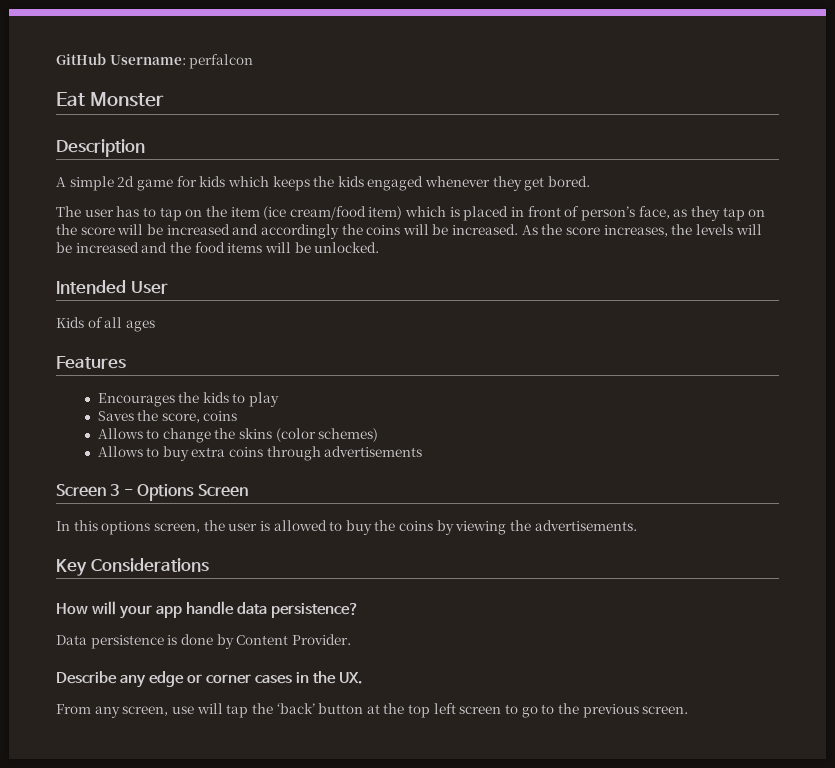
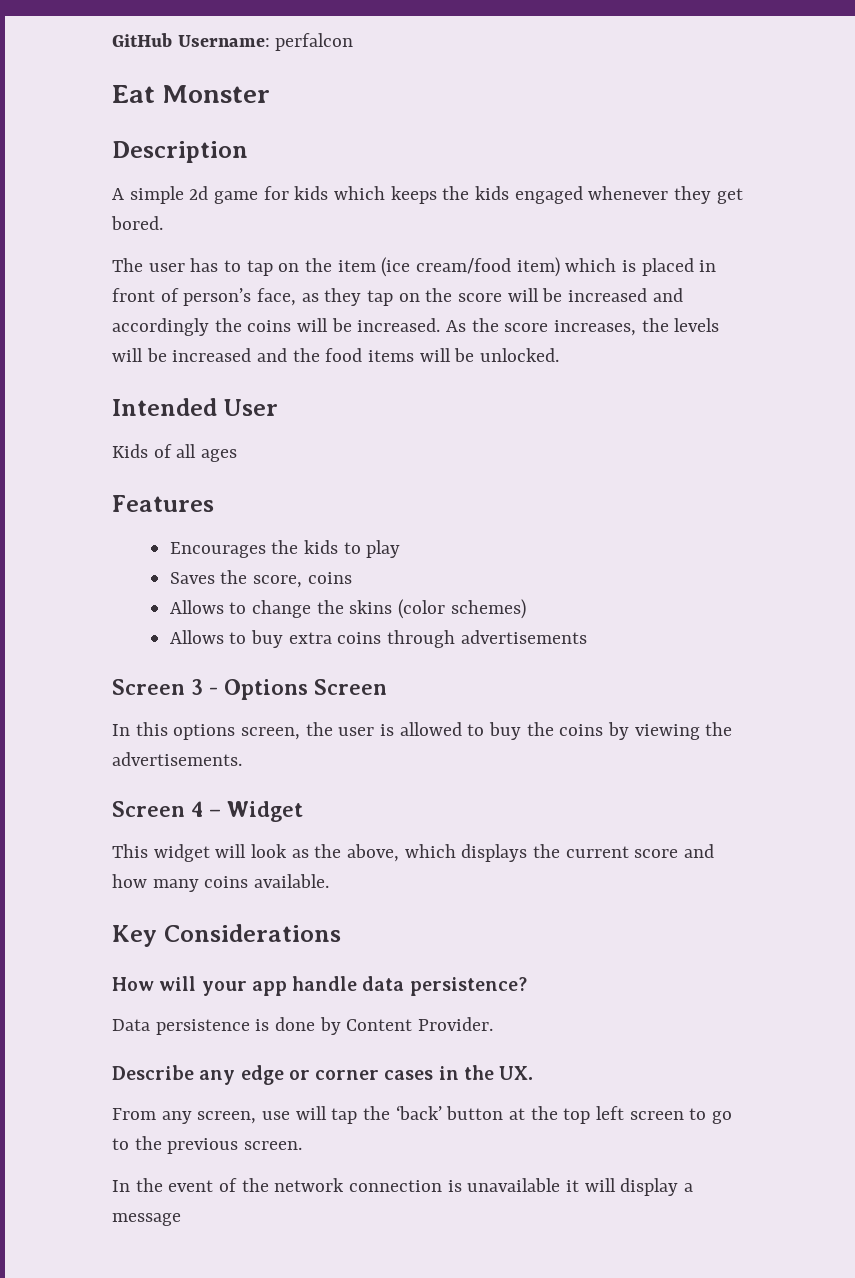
(637, 525) none -> [112,801,303,822] [112,844,715,862] [112,874,330,892] // Screen 4 – Widget // This widget will look as the above, which displays the current score and how many coins available.
(689, 710) none -> [112,1178,694,1196] [112,1213,181,1226] // In the event of the network connection is unavailable it will display a message

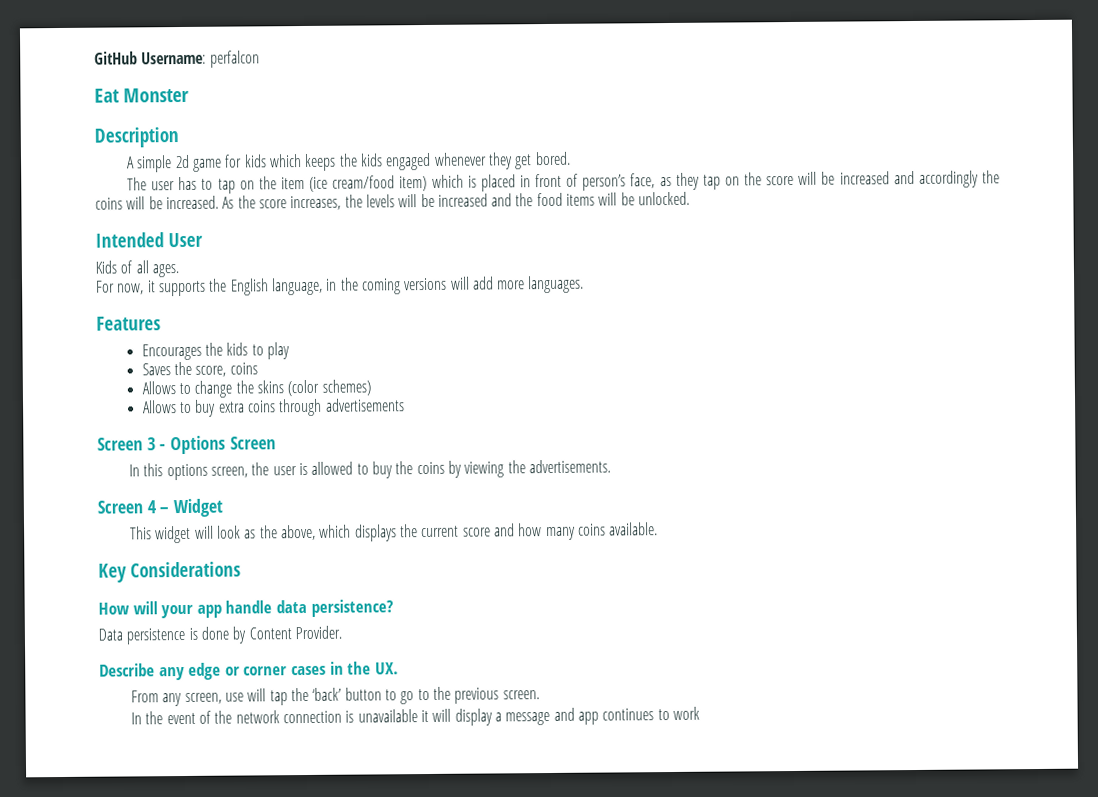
[201,449,238,462] ages -> [151,264,179,278] [96,275,585,297] ages. // For now, it supports the English language, in the coming versions will add more languages.
[509,1106,684,1124] at the top left screen -> (382, 694) none
(181, 1219) none -> [553,706,700,725] and app continues to work

